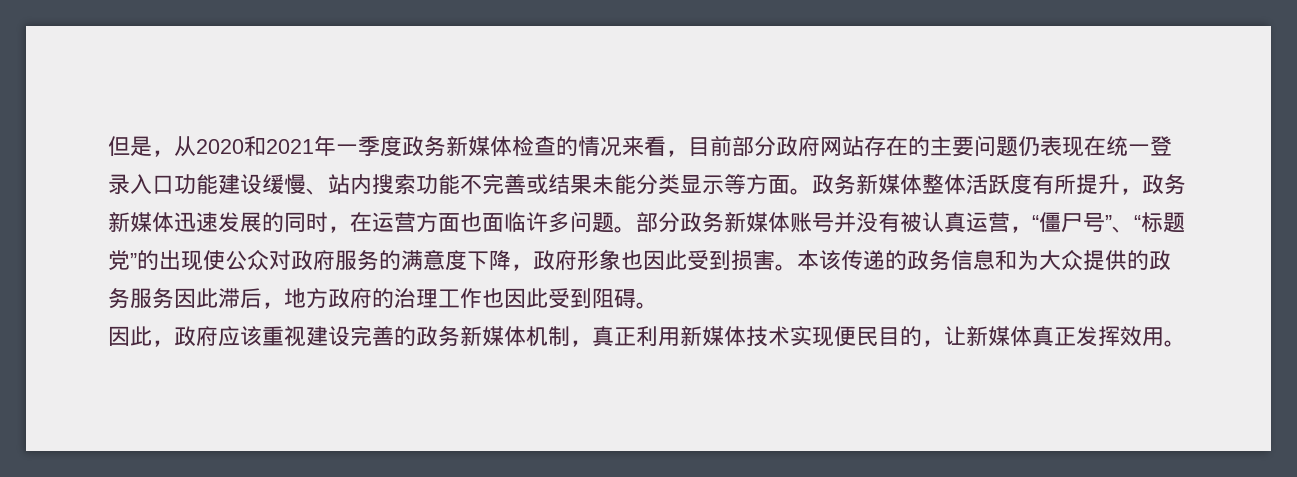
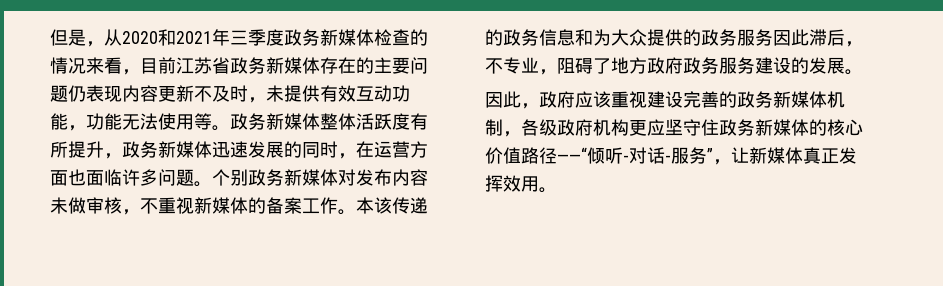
[336,144,358,154] 一 -> [230,30,248,45] 三
[732,136,864,157] 部分政府网站 -> [176,57,320,74] 江苏省政务新媒体
[1084,136,1172,156] [108,173,790,195] 在统一登录入口功能建设缓慢、站内搜索功能不完善或结果未能分类显示等方面 -> [122,85,410,103] [50,113,212,131] 内容更新不及时，未提供有效互动功能，功能无法使用等
[636,212,1185,233] [108,249,775,271] 部分政务新媒体账号并没有被认真运营，“僵尸号”、“标题党”的出现使公众对政府服务的满意度下降，政府形象也因此受到损害 -> [212,169,428,186] [50,197,338,215] 个别政务新媒体对发布内容未做审核，不重视新媒体的备案工作
[284,288,636,309] 地方政府的治理工作也因此受到阻碍 -> [485,57,845,75] 不专业，阻碍了地方政府政务服务建设的发展
[592,326,922,347] 真正利用新媒体技术实现便民目的 -> [521,119,863,136] [485,147,713,164] 各级政府机构更应坚守住政务新媒体的核心价值路径——“倾听-对话-服务”

